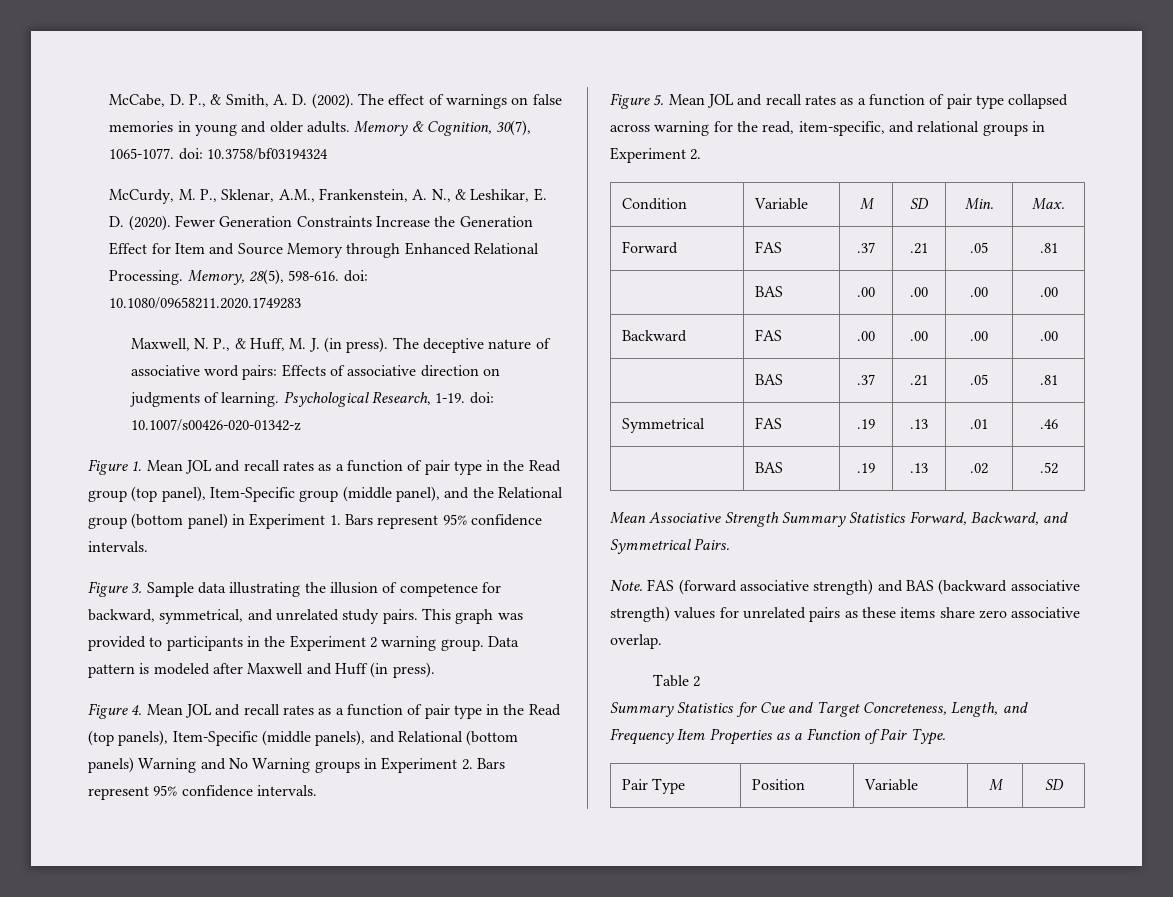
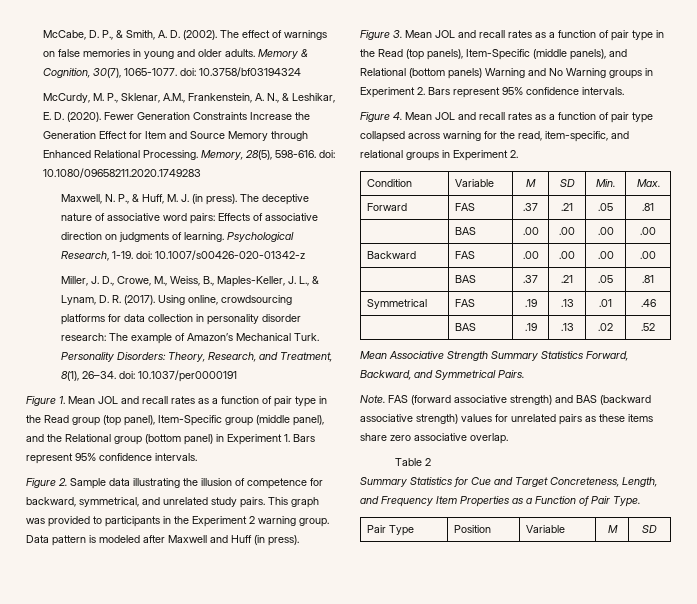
(301, 425) none -> [60,276,319,287] [60,295,292,305] [60,314,301,325] [60,333,319,344] [60,352,332,362] [60,370,237,382] // Miller, J. D., Crowe, M., Weiss, B., Maples-Keller, J. L., & Lynam, D. R. (2017). Using online, crowdsourcing platforms for data collection in personality disorder research: The example of Amazon’s Mechanical Turk. Personality Disorders: Theory, Research, and Treatment, 8(1), 26–34. doi: 10.1037/per0000191
[131,583,143,593] 3. -> [58,478,67,486] 2.
[131,705,143,715] 4. -> [393,30,402,38] 3.
[653,95,665,106] 5. -> [393,112,402,120] 4.

